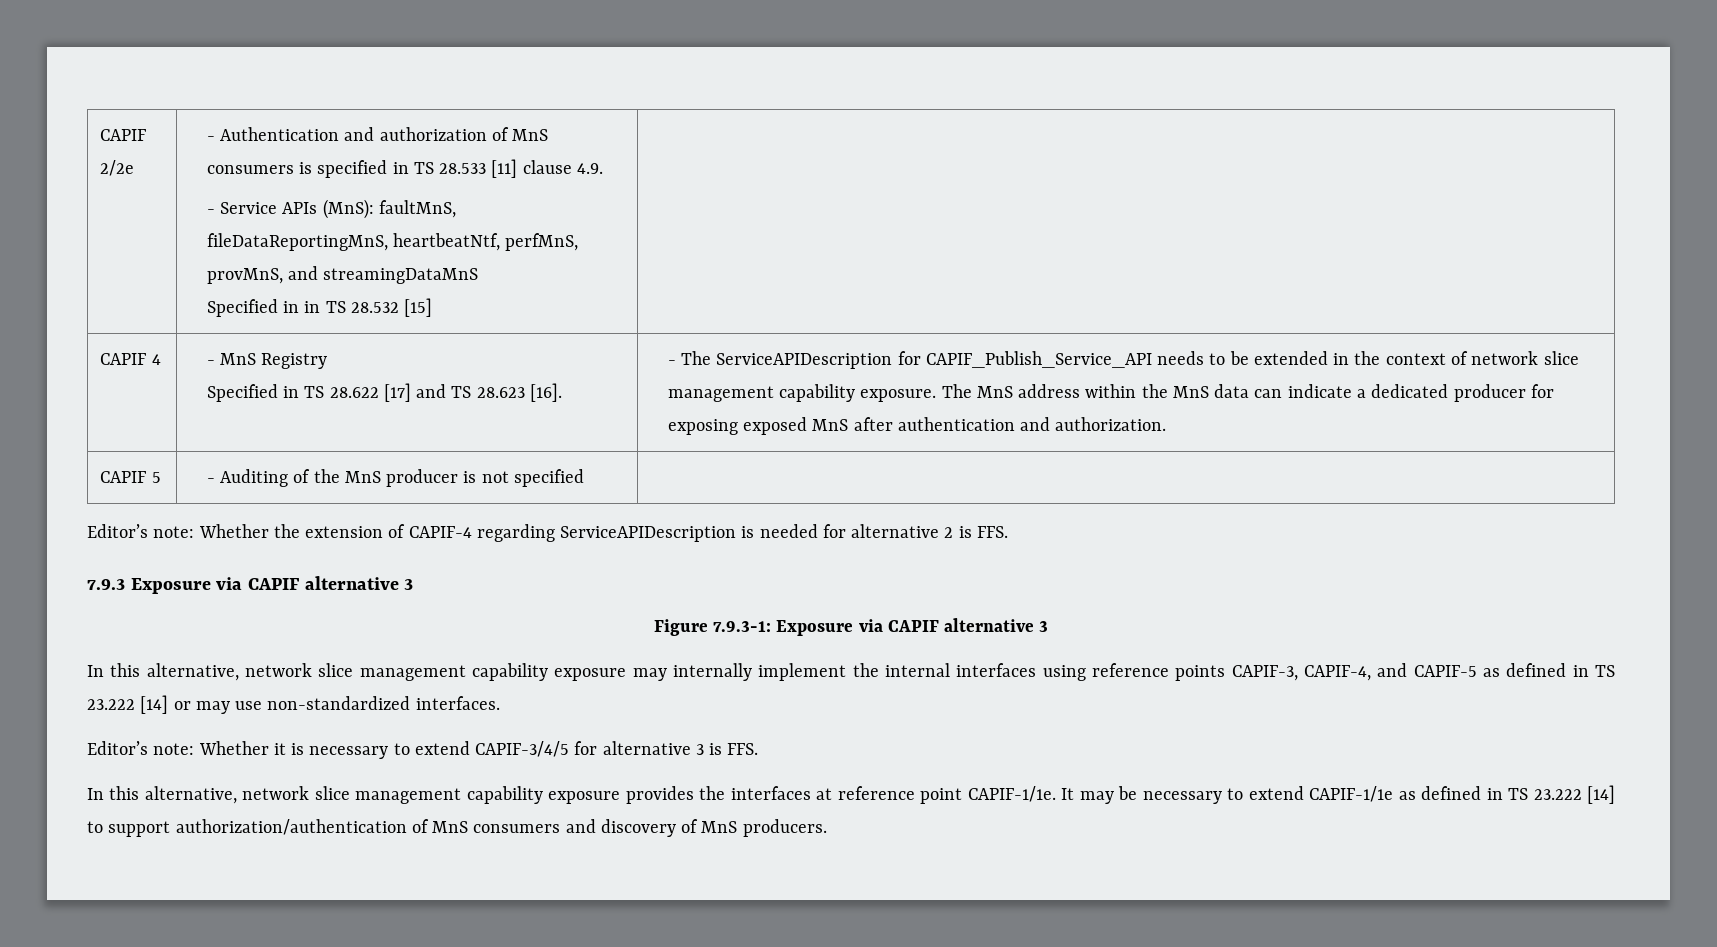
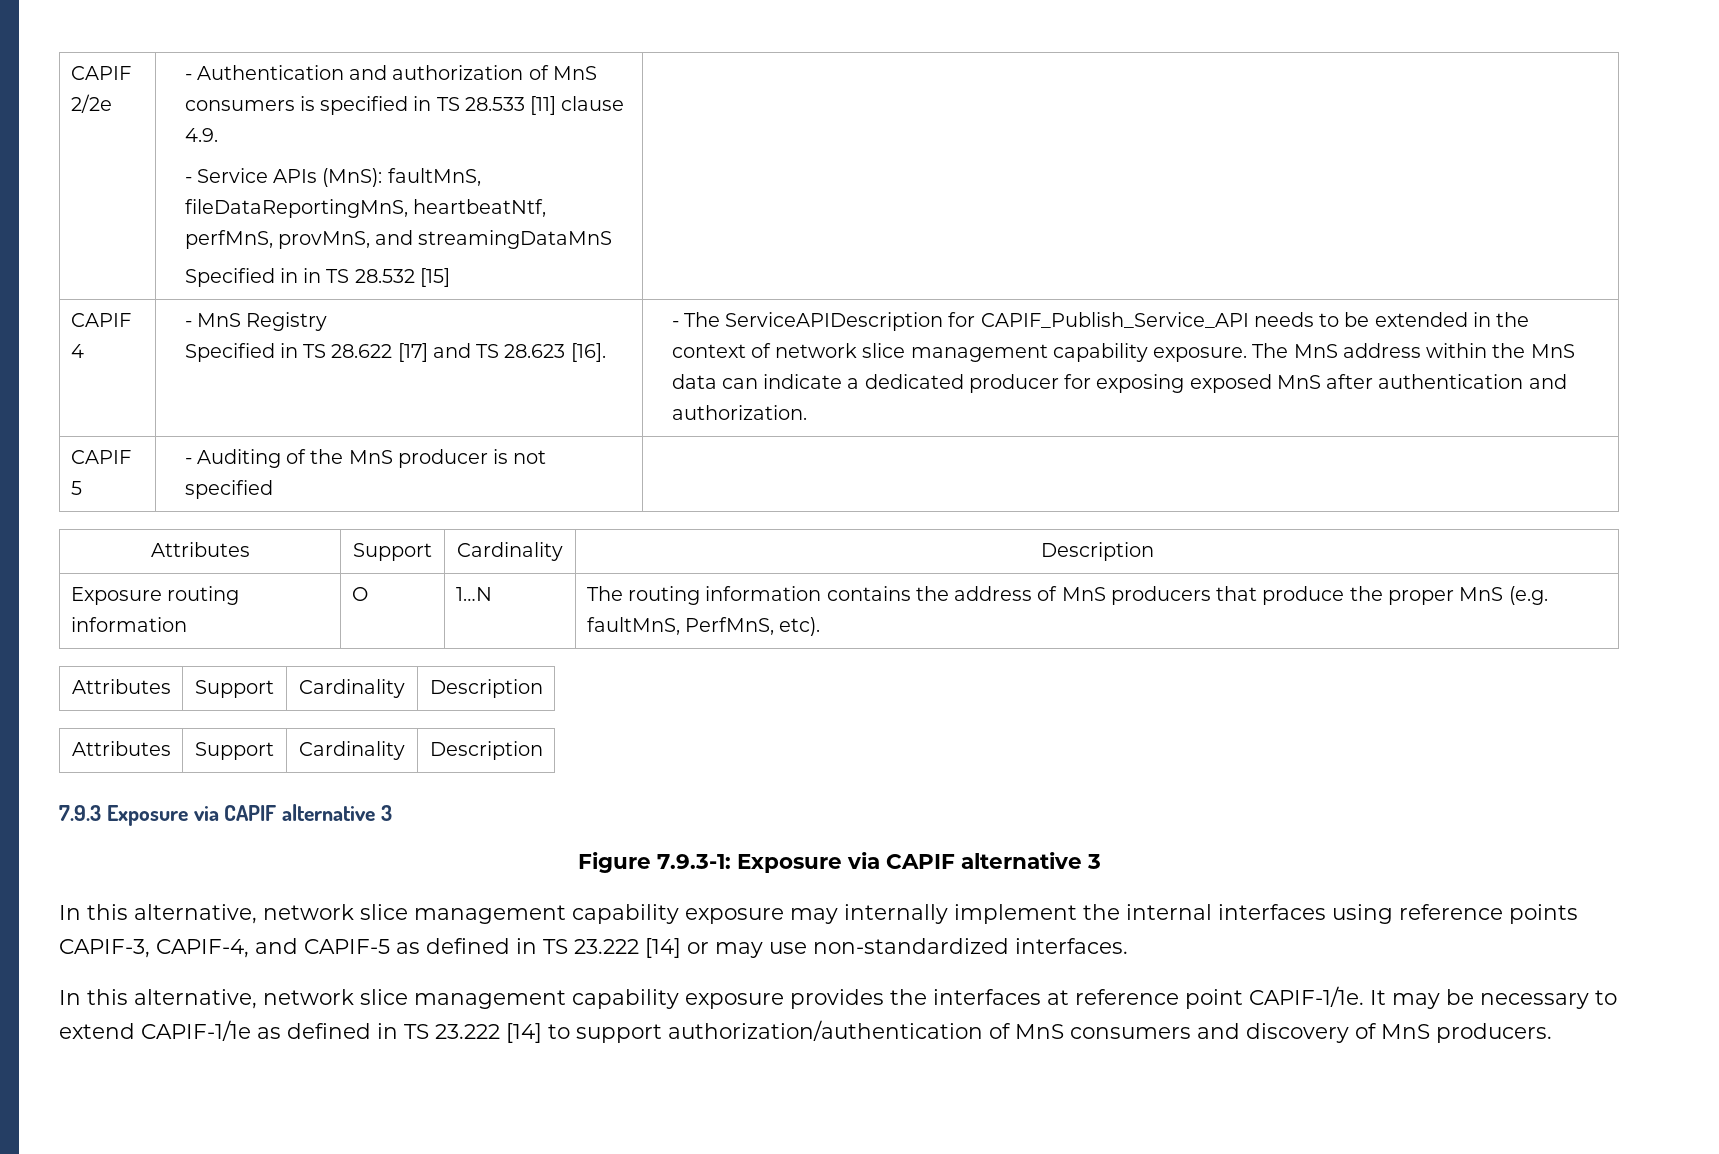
[87,524,1008,542] // Editor’s note: Whether the extension of CAPIF-4 regarding ServiceAPIDescription is needed for alternative 2 is FFS. -> [150,542,250,557] [352,543,432,561] [456,542,563,561] [1040,542,1154,561] [70,586,240,605] [70,617,187,632] [351,587,368,601] [455,587,492,601] [586,586,1548,605] [586,617,821,636] [71,679,171,694] [195,680,274,698] [299,679,405,698] [429,679,543,698] [71,741,171,756] [195,742,274,760] [299,741,405,760] [429,741,543,760] // Attributes | Support | Cardinality | Description // Exposure routing information | O | 1…N | The routing information contains the address of MnS producers that produce the proper MnS (e.g. faultMnS, PerfMnS, etc). // Attributes | Support | Cardinality | Description // Attributes | Support | Cardinality | Description
[87,741,759,759] // Editor’s note: Whether it is necessary to extend CAPIF-3/4/5 for alternative 3 is FFS. -> (1128, 946) none

